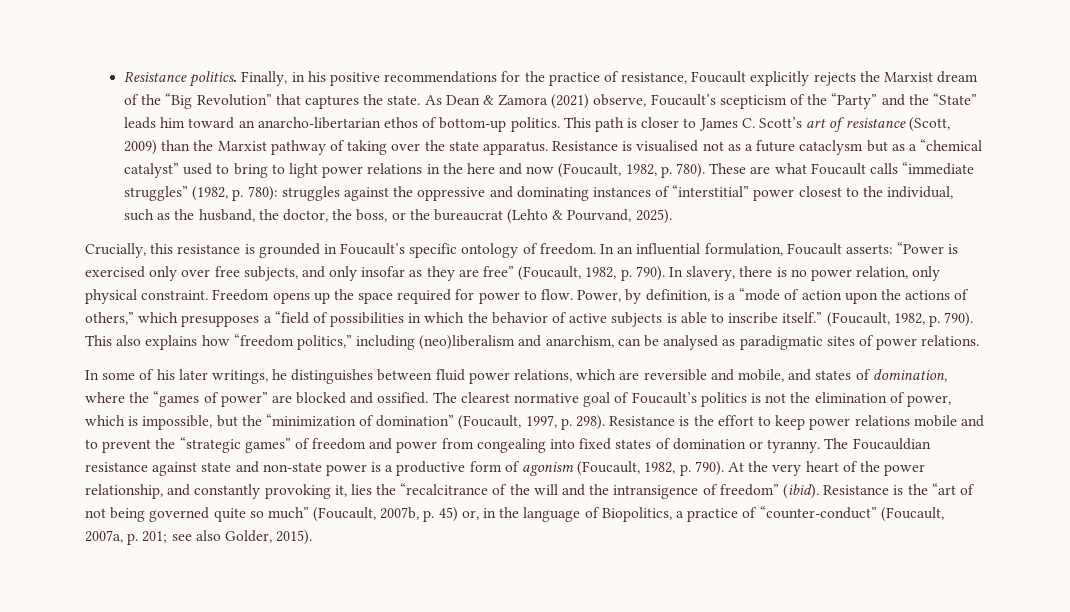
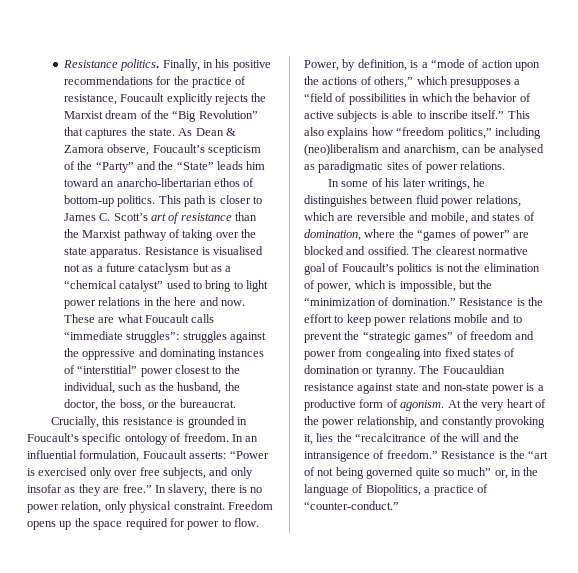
[551,94,590,109] (2021) -> (104, 149) none
[908,117,950,132] [124,140,158,155] (Scott, 2009) -> (232, 217) none
[526,163,706,178] now (Foucault, 1982, p. 780). -> [221,300,246,306] now.
[124,186,278,201] struggles” (1982, p. 780): -> [126,331,180,343] struggles”:
[433,209,672,224] bureaucrat (Lehto & Pourvand, 2025). -> [179,399,236,408] bureaucrat.
[483,266,665,281] free” (Foucault, 1982, p. 790). -> [122,484,152,493] free.”
[826,312,974,327] (Foucault, 1982, p. 790). -> (505, 114) none
[376,415,606,430] domination” (Foucault, 1997, p. 298). -> [391,297,456,306] domination.”
[522,461,724,476] agonism (Foucault, 1982, p. 790). -> [400,400,445,411] agonism.
[719,484,819,499] freedom” (ibid). -> [386,450,438,459] freedom.”
[313,507,458,522] (Foucault, 2007b, p. 45) -> (492, 471) none
[759,506,944,522] [85,530,313,545] “counter-conduct” (Foucault, 2007a, p. 201; see also Golder, 2015). -> [304,501,399,510] “counter-conduct.”

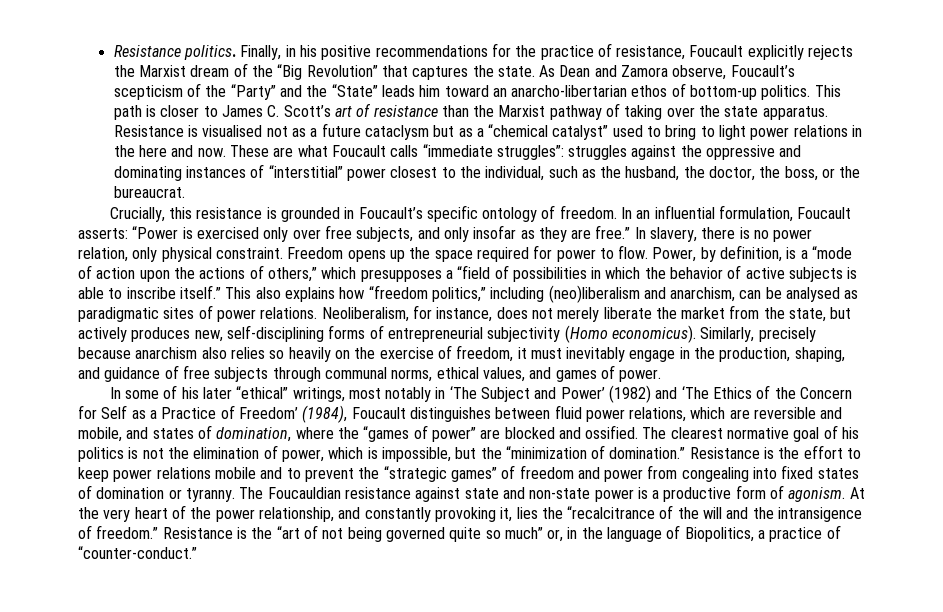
[226,128,237,136] & -> [594,65,617,77] and
(505, 165) none -> [321,305,852,322] [78,325,816,343] [78,345,845,362] [78,365,662,382] Neoliberalism, for instance, does not merely liberate the market from the state, but actively produces new, self-disciplining forms of entrepreneurial subjectivity (Homo economicus). Similarly, precisely because anarchism also relies so heavily on the exercise of freedom, it must inevitably engage in the production, shaping, and guidance of free subjects through communal norms, ethical values, and games of power.
[427,178,486,190] writings, he -> [236,385,853,403] [78,405,406,423] “ethical” writings, most notably in ‘The Subject and Power’ (1982) and ‘The Ethics of the Concern for Self as a Practice of Freedom’ (1984), Foucault
[341,263,394,272] Foucault’s -> [842,427,860,439] his

